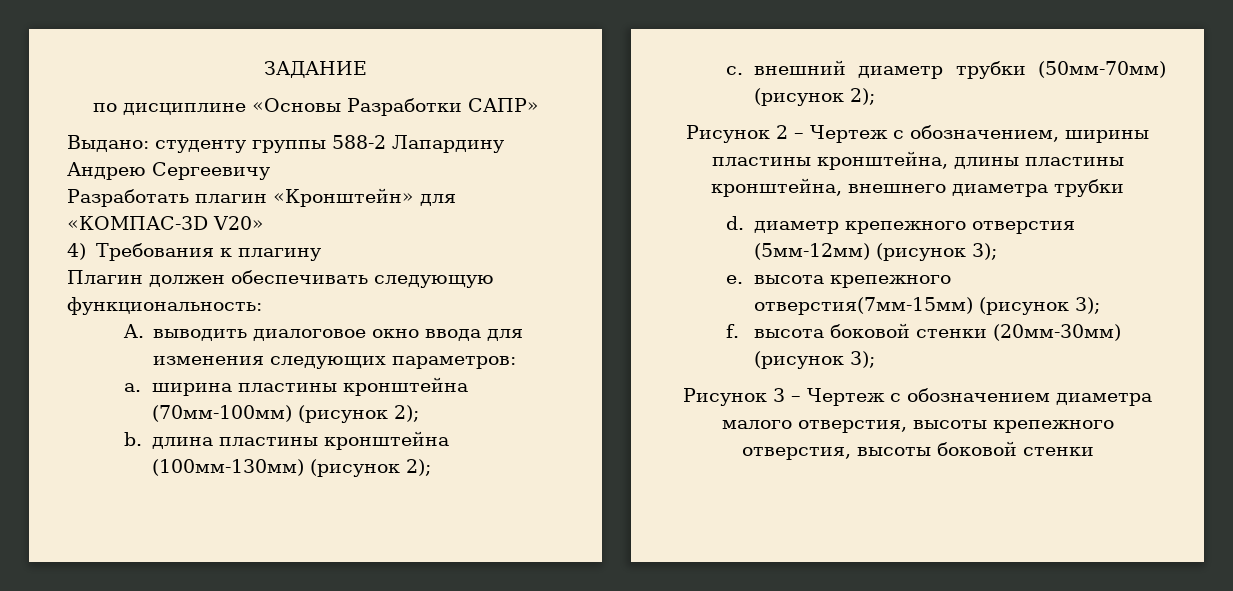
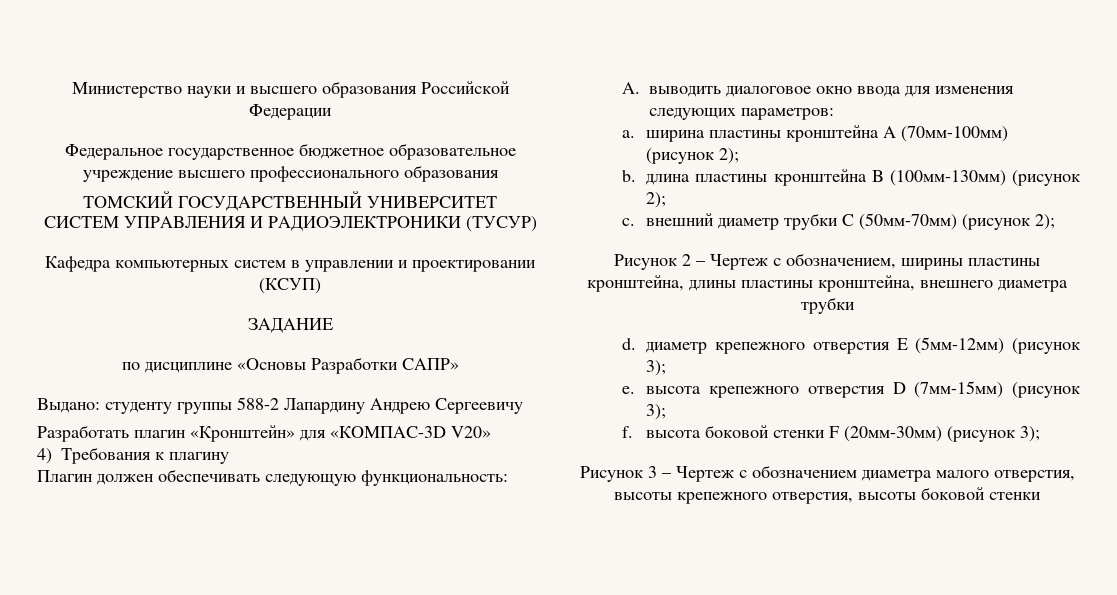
(264, 69) none -> [71,81,510,98] [249,104,332,120] [64,143,516,160] [82,165,499,182] [83,191,497,211] [43,216,537,232] [45,256,536,272] [259,278,321,294] Министерство науки и высшего образования Российской Федерации // Федеральное государственное бюджетное образовательное учреждение высшего профессионального образования // ТОМСКИЙ ГОСУДАРСТВЕННЫЙ УНИВЕРСИТЕТ // СИСТЕМ УПРАВЛЕНИЯ И РАДИОЭЛЕКТРОНИКИ (ТУСУР) // Кафедра компьютерных систем в управлении и проектировании (КСУП) //
(469, 386) none -> [883,126,897,138] A
(450, 440) none -> [871,170,884,182] B
(1026, 70) none -> [842,214,855,226] C
(1076, 227) none -> [896,338,908,350] E
[754,297,974,315] отверстия(7мм-15мм) -> [807,381,1004,398] отверстия D (7мм-15мм)
(988, 333) none -> [829,426,840,438] F

